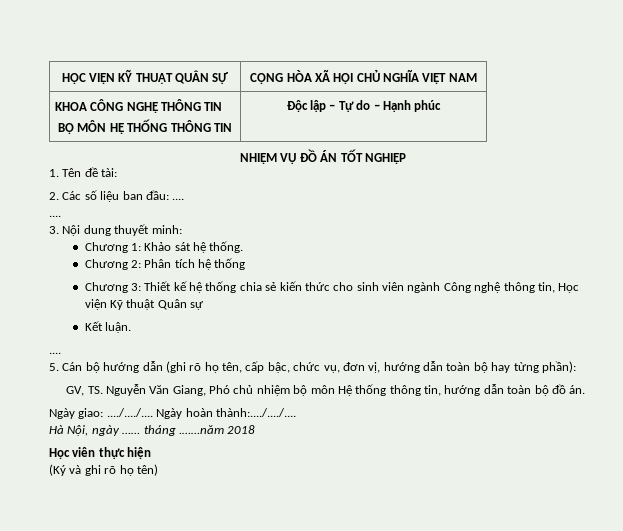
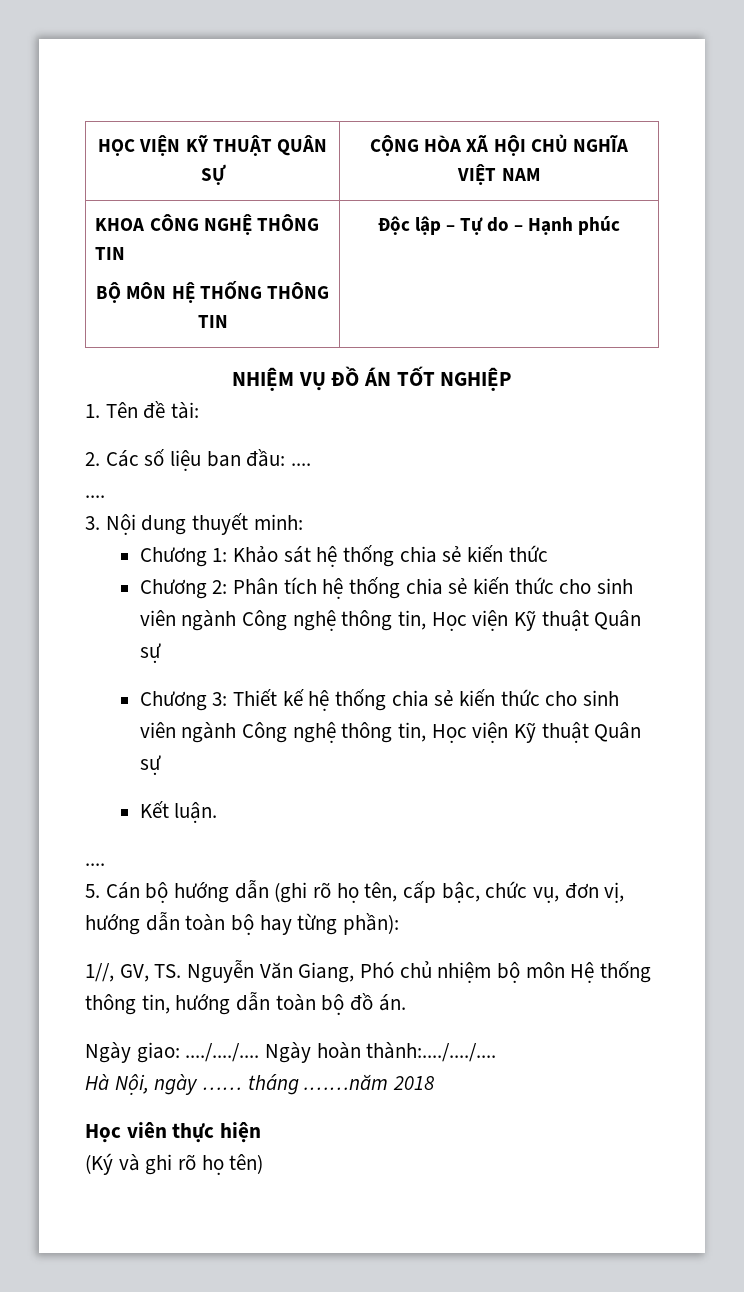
[209,241,244,253] thống. -> [342,545,548,567] thống chia sẻ kiến thức
(246, 264) none -> [405,577,633,595] [139,610,642,631] [139,643,161,663] chia sẻ kiến thức cho sinh viên ngành Công nghệ thông tin, Học viện Kỹ thuật Quân sự
(576, 367) none -> [85,963,114,982] 1//,

